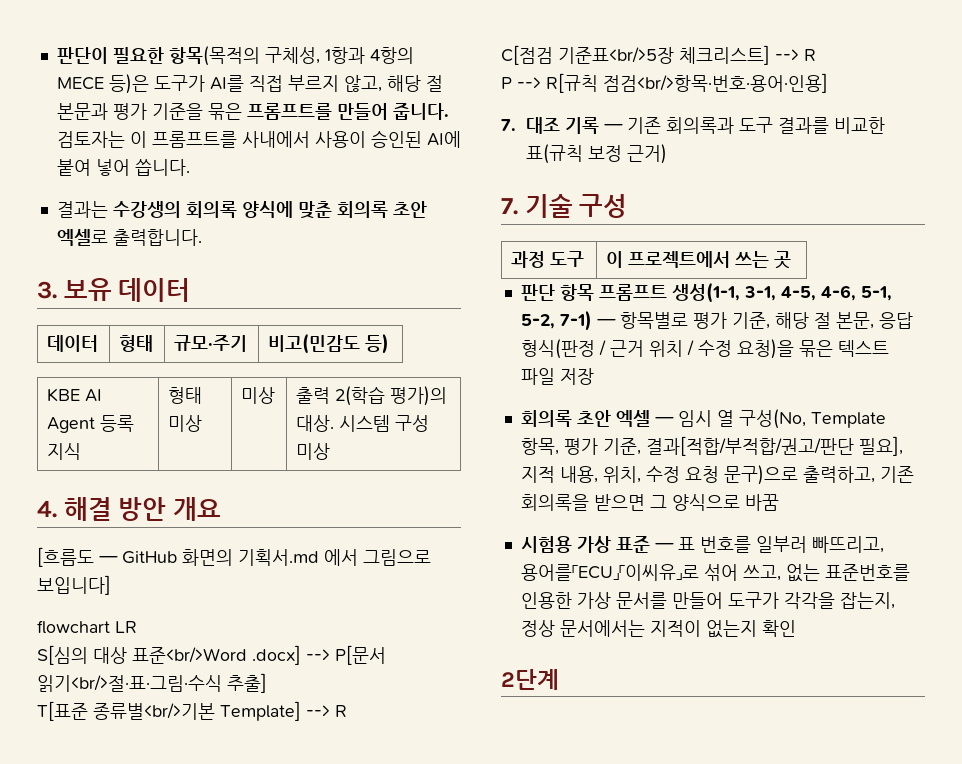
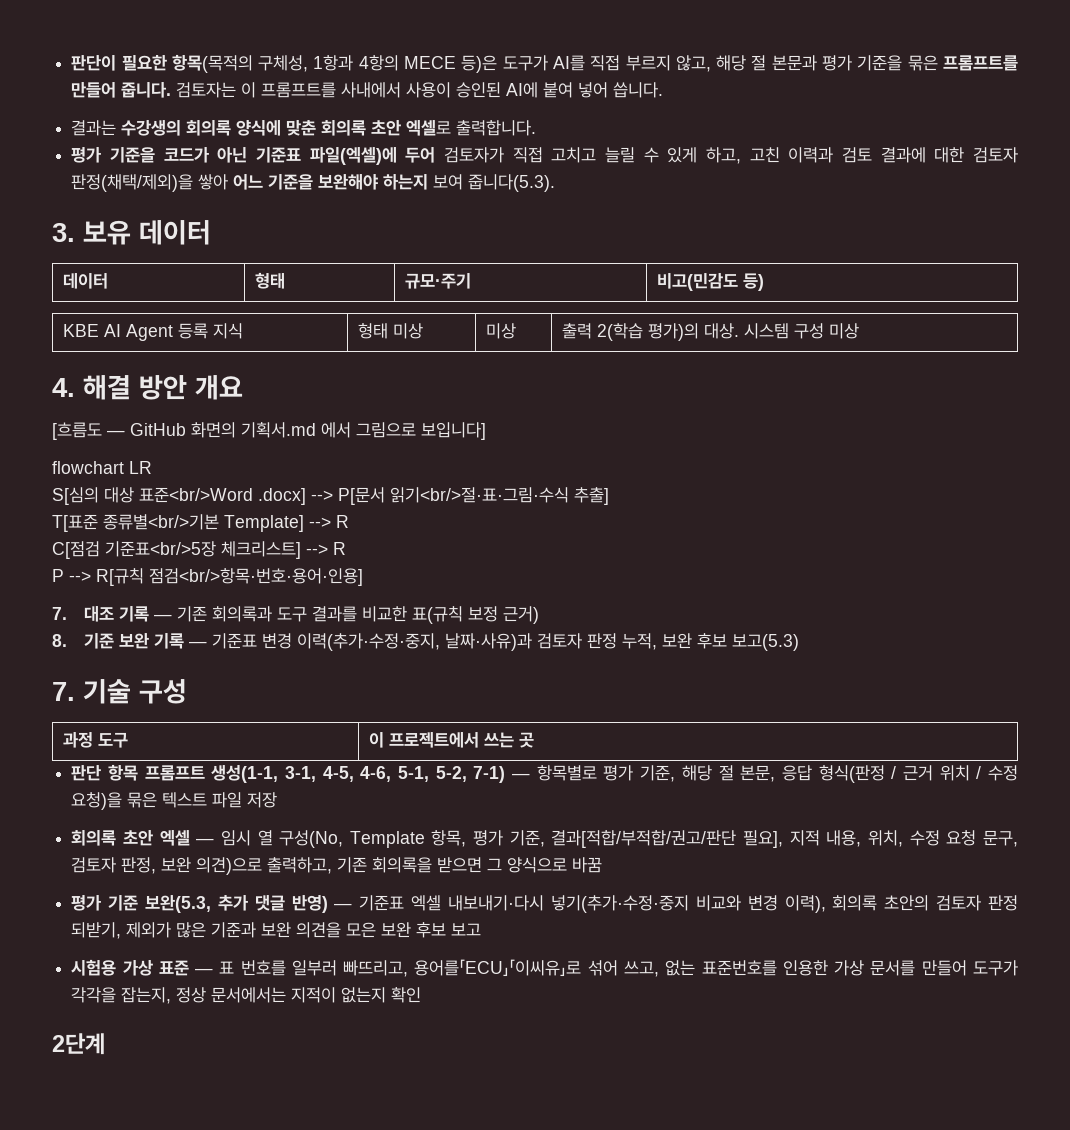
(202, 237) none -> [71,147,1019,165] [71,174,556,192] // 평가 기준을 코드가 아닌 기준표 파일(엑셀)에 두어 검토자가 직접 고치고 늘릴 수 있게 하고, 고친 이력과 검토 결과에 대한 검토자 판정(채택/제외)을 쌓아 어느 기준을 보완해야 하는지 보여 줍니다(5.3).
(668, 154) none -> [52,633,800,651] // 8. 기준 보완 기록 — 기준표 변경 이력(추가·수정·중지, 날짜·사유)과 검토자 판정 누적, 보완 후보 보고(5.3)
[723,465,798,485] 문구)으로 -> [983,830,1019,847] [71,857,263,875] 문구, 검토자 판정, 보완 의견)으로
(779, 502) none -> [71,895,1019,913] [71,922,482,939] // 평가 기준 보완(5.3, 추가 댓글 반영) — 기준표 엑셀 내보내기·다시 넣기(추가·수정·중지 비교와 변경 이력), 회의록 초안의 검토자 판정 되받기, 제외가 많은 기준과 보완 의견을 모은 보완 후보 보고

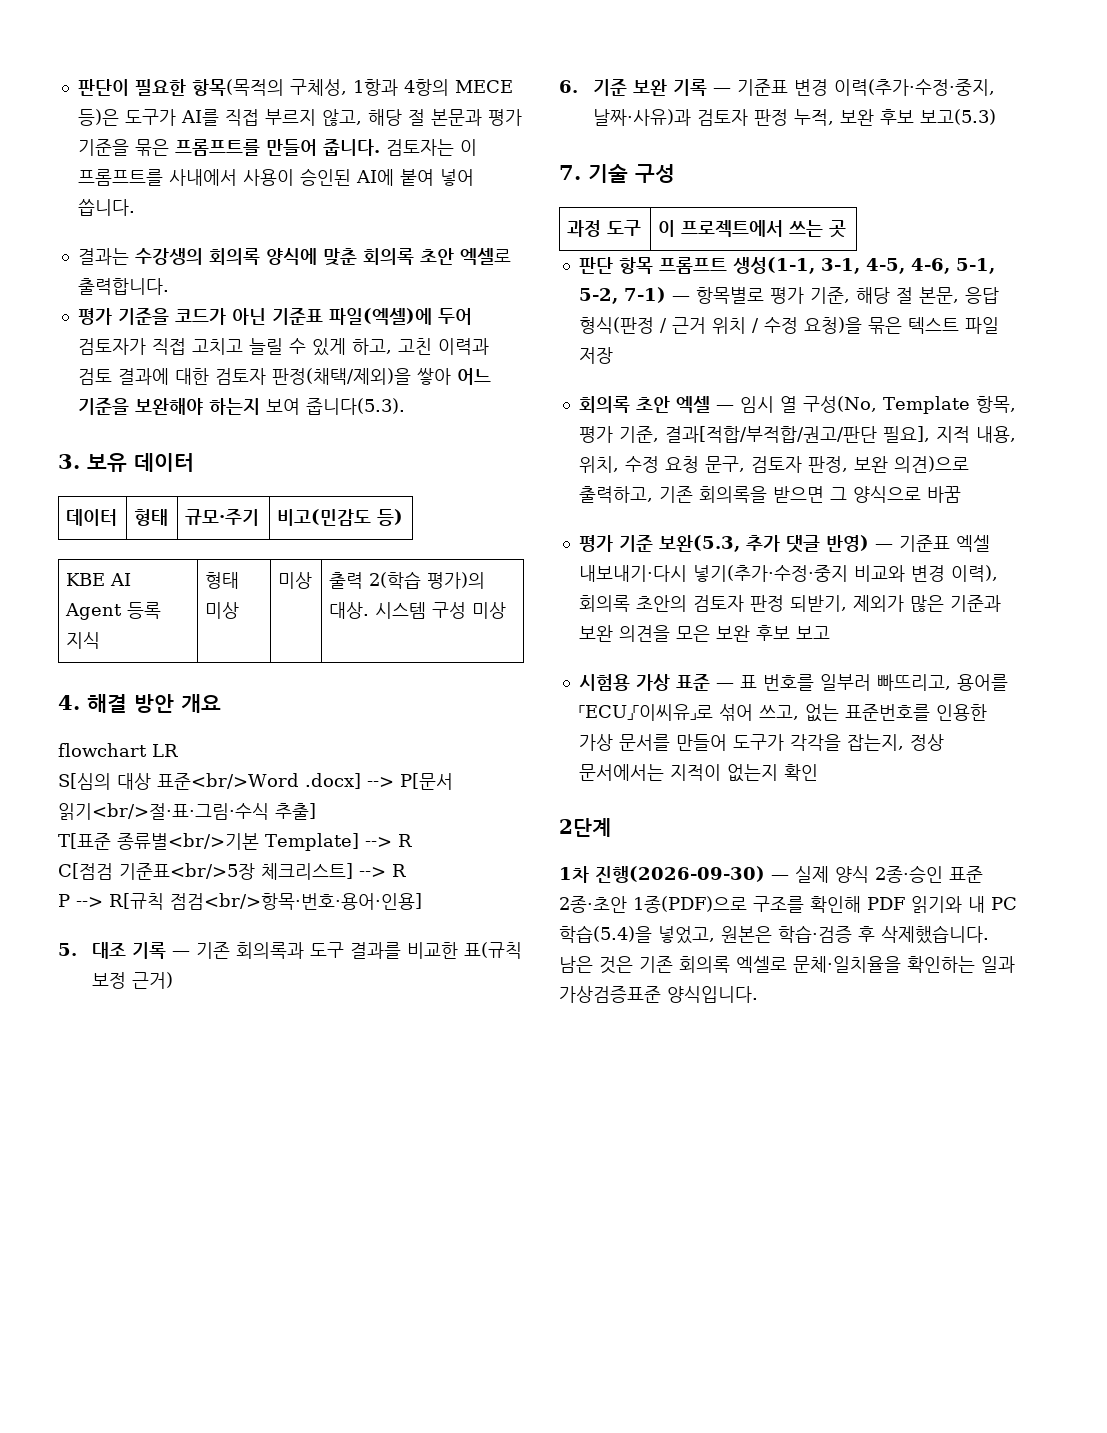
[52,422,486,440] // [흐름도 — GitHub 화면의 기획서.md 에서 그림으로 보입니다] -> (221, 703) none
[52,607,67,620] 7. -> [58,943,77,956] 5.
[52,634,67,647] 8. -> [559,80,578,93] 6.
(105, 1044) none -> [559,865,983,883] [559,896,1017,913] [559,925,989,944] [559,956,1015,974] [559,986,758,1003] // 1차 진행(2026-09-30) — 실제 양식 2종·승인 표준 2종·초안 1종(PDF)으로 구조를 확인해 PDF 읽기와 내 PC 학습(5.4)을 넣었고, 원본은 학습·검증 후 삭제했습니다. 남은 것은 기존 회의록 엑셀로 문체·일치율을 확인하는 일과 가상검증표준 양식입니다.

